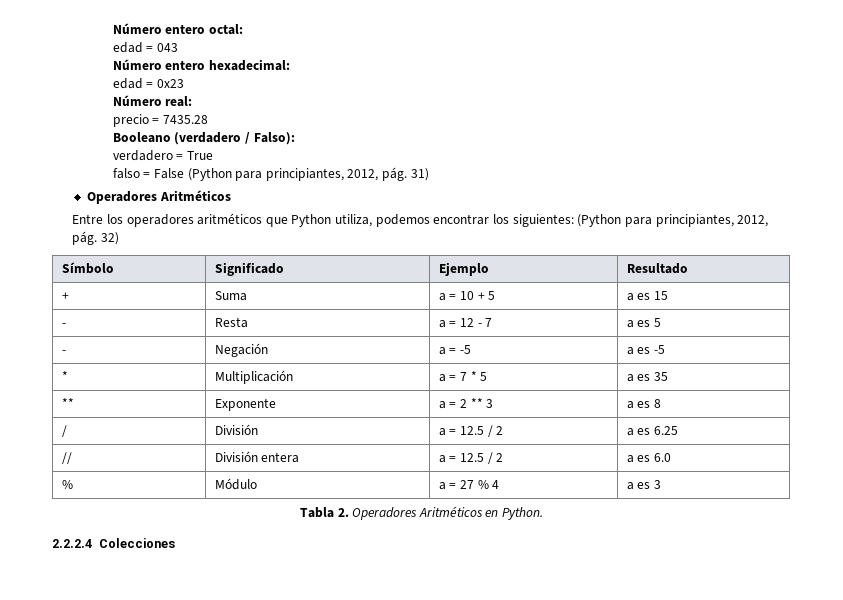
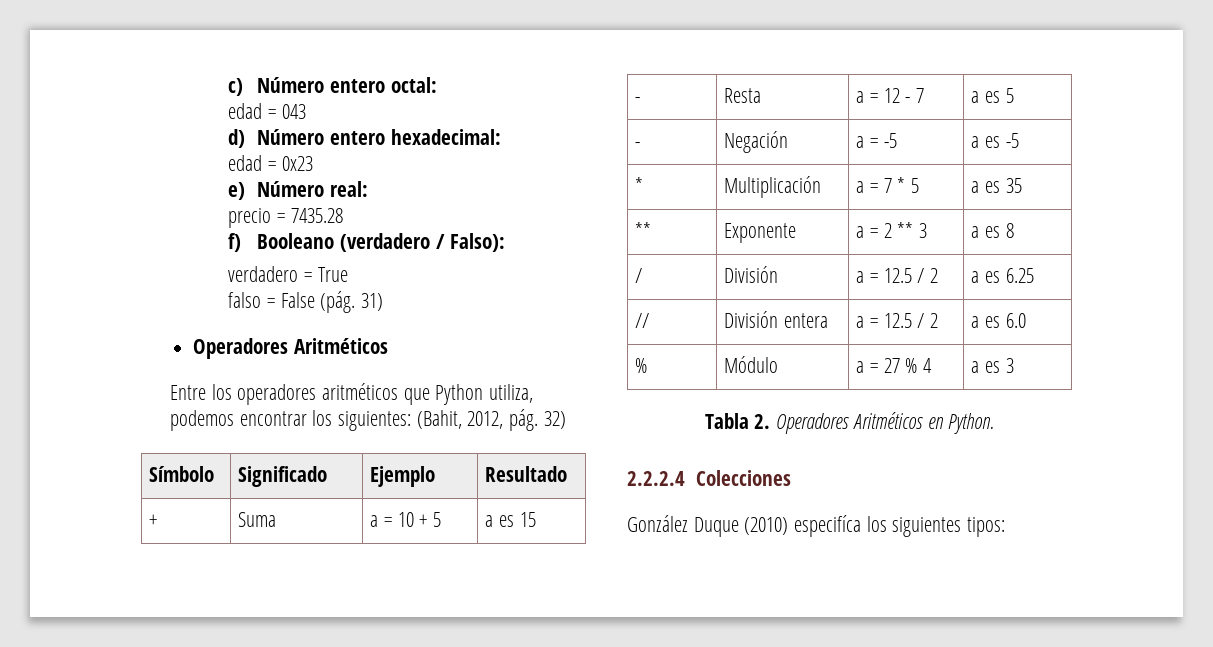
(112, 28) none -> [228,78,244,96] c)
(178, 47) none -> [228,129,246,148] d)
(184, 83) none -> [228,182,246,200] e)
(208, 119) none -> [228,233,242,252] f)
[187,167,408,181] (Python para principiantes, 2012, pág. -> [320,291,356,313] (pág.
[577,214,734,227] (Python para principiantes, -> [416,410,462,429] (Bahit,
(175, 543) none -> [627,515,1006,537] // González Duque (2010) especifíca los siguientes tipos:

